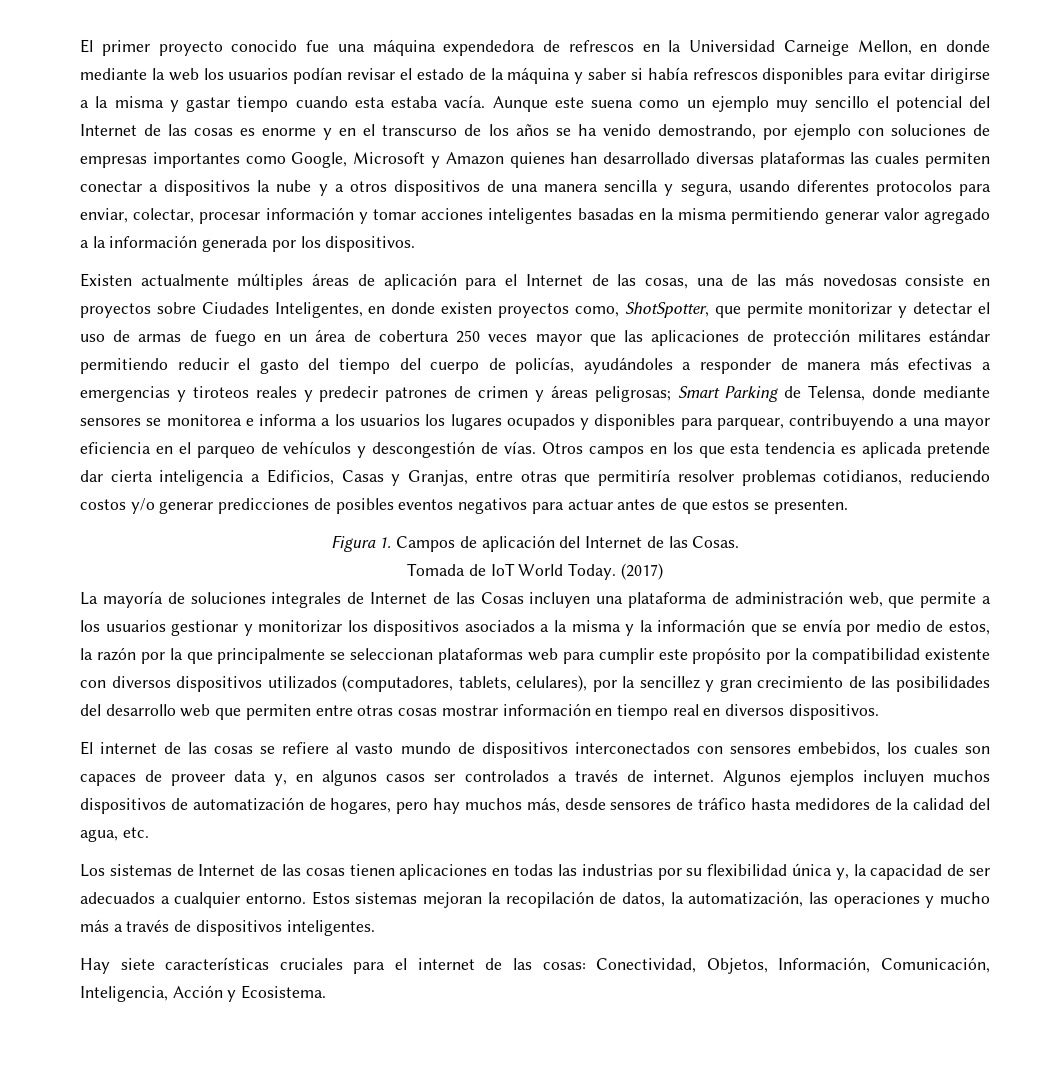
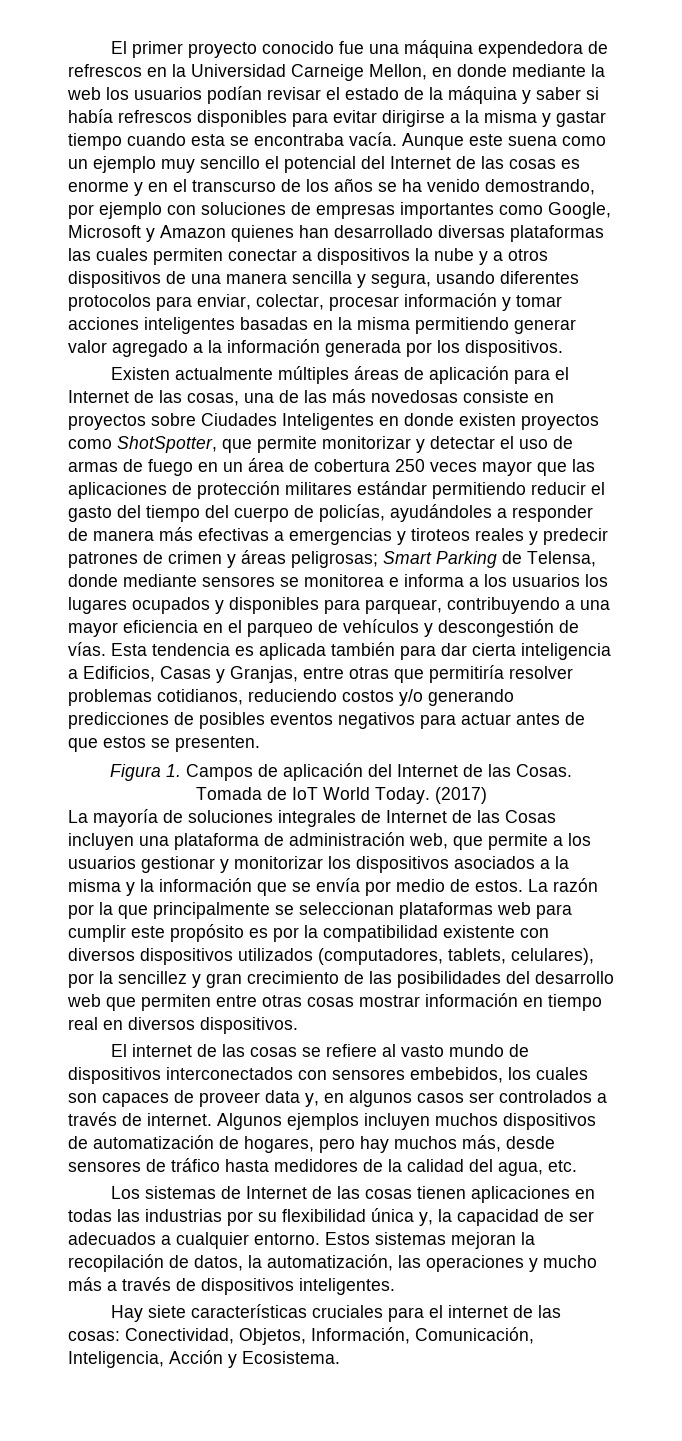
[391,96,438,108] estaba -> [230,133,344,146] se encontraba
[274,302,363,318] Inteligentes, -> [282,413,374,430] Inteligentes
[574,306,619,317] como, -> [68,439,112,449] como
[541,442,761,458] Otros campos en los que esta -> [111,643,147,656] Esta
[927,442,991,458] pretende -> [331,642,436,660] también para
[159,501,214,514] generar -> [428,689,514,706] generando
[948,621,990,635] [80,648,93,660] estos, la -> [475,879,548,892] estos. La
(762, 655) none -> [249,928,268,938] es

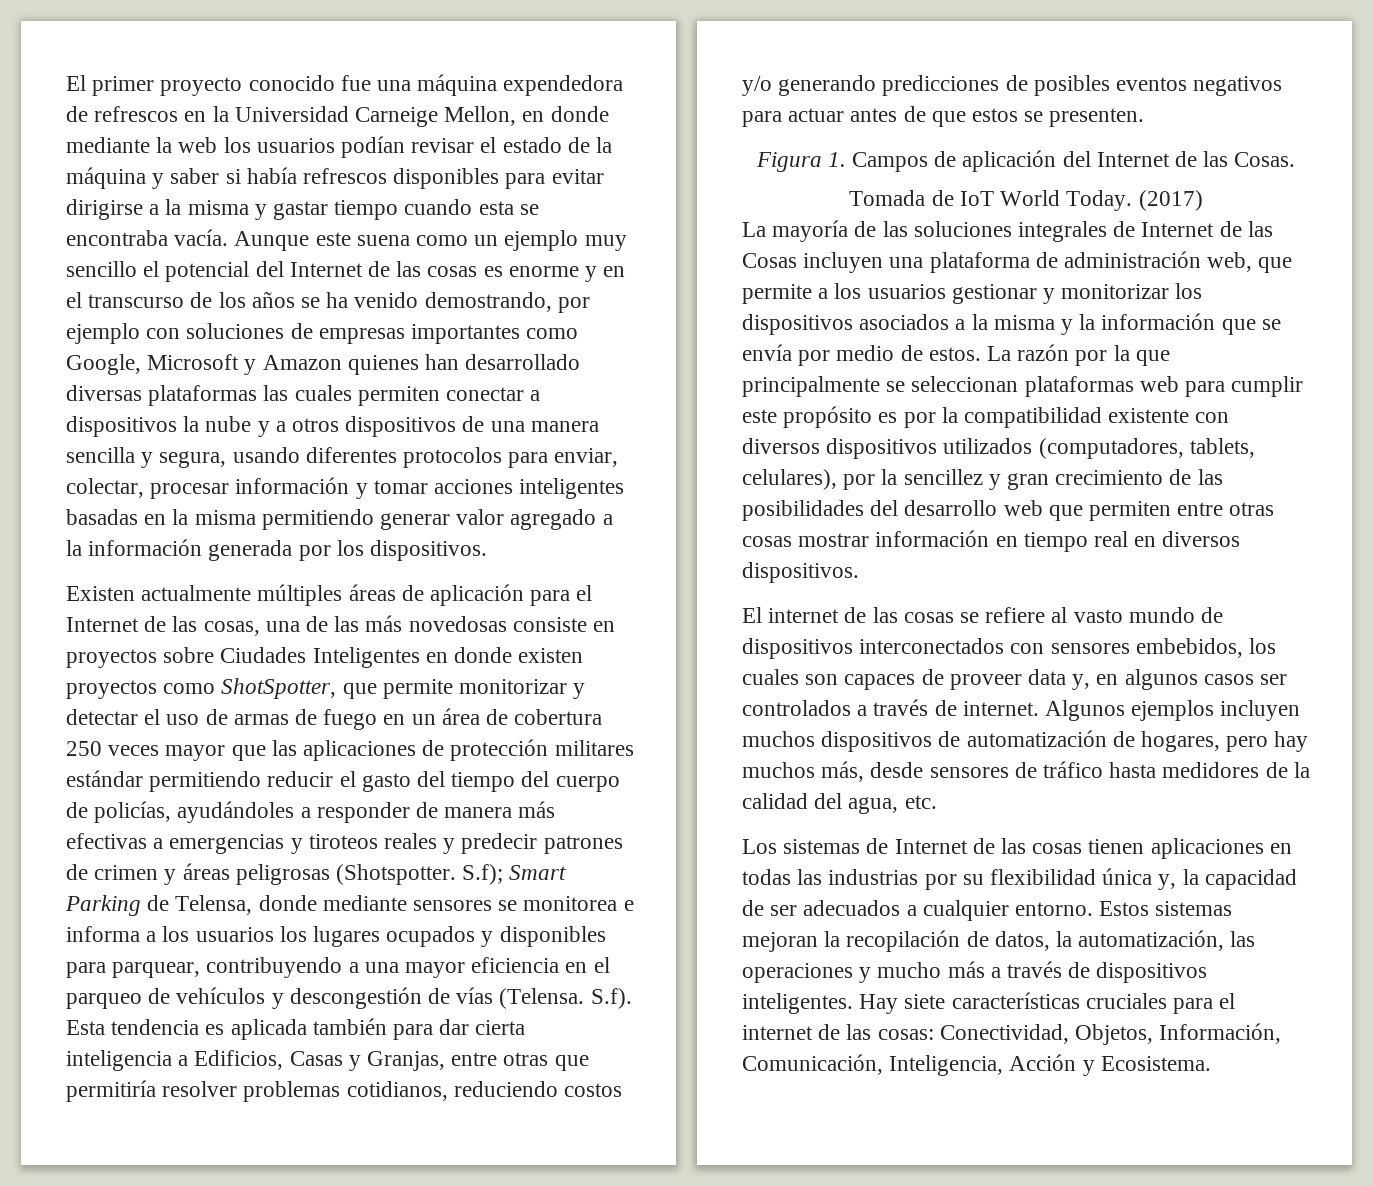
[291,551,378,568] peligrosas; -> [235,864,504,885] peligrosas (Shotspotter. S.f);
[68,642,106,656] vías. -> [456,987,632,1009] vías (Telensa. S.f).
(183, 816) none -> [882,221,908,237] las
(395, 1286) // -> (853, 1003) none

